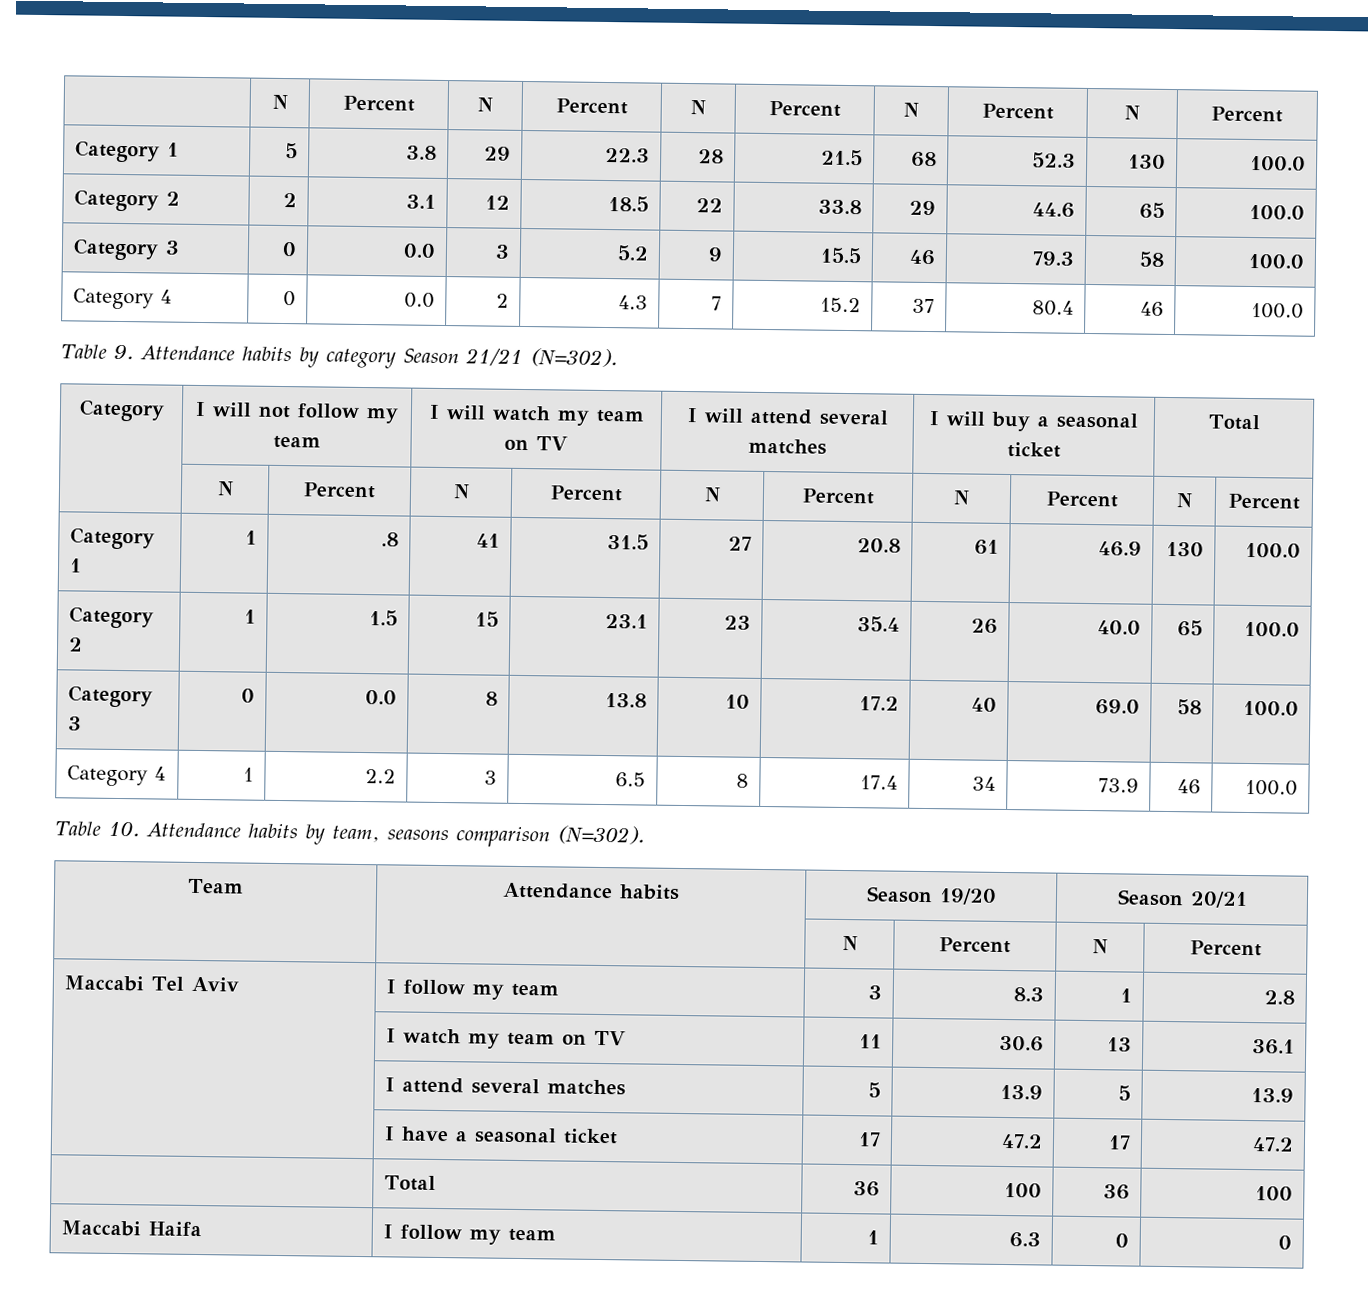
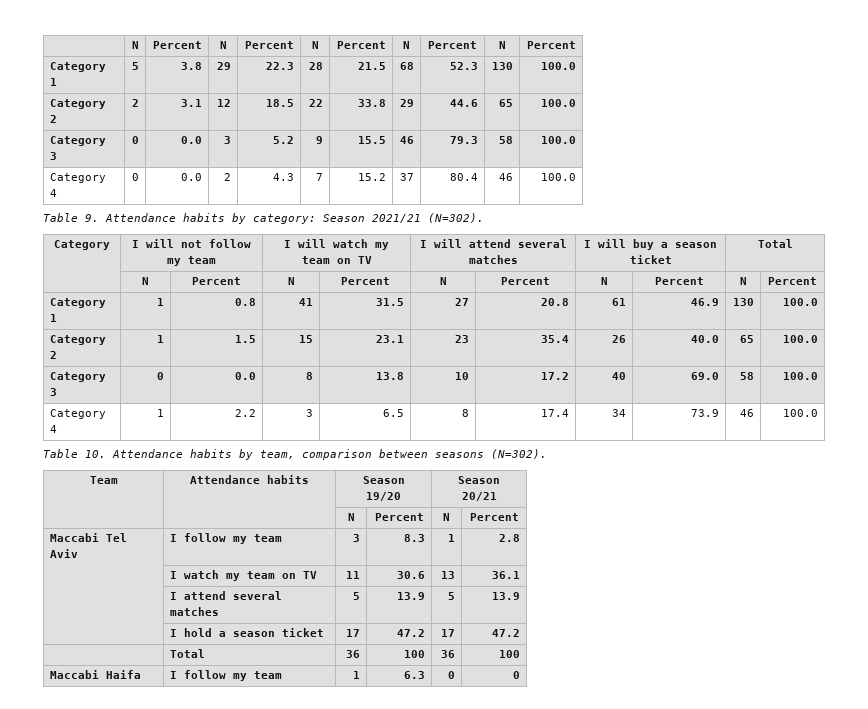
[325,348,523,369] category Season 21/21 -> [253,214,421,224] category: Season 2021/21
[1056,412,1139,429] seasonal -> [675,242,717,248] season
[380,532,399,547] .8 -> [235,298,257,306] 0.8
[386,826,550,848] seasons comparison -> [302,449,484,460] comparison between seasons
[401,1126,558,1144] have a seasonal -> [183,628,275,637] hold a season

